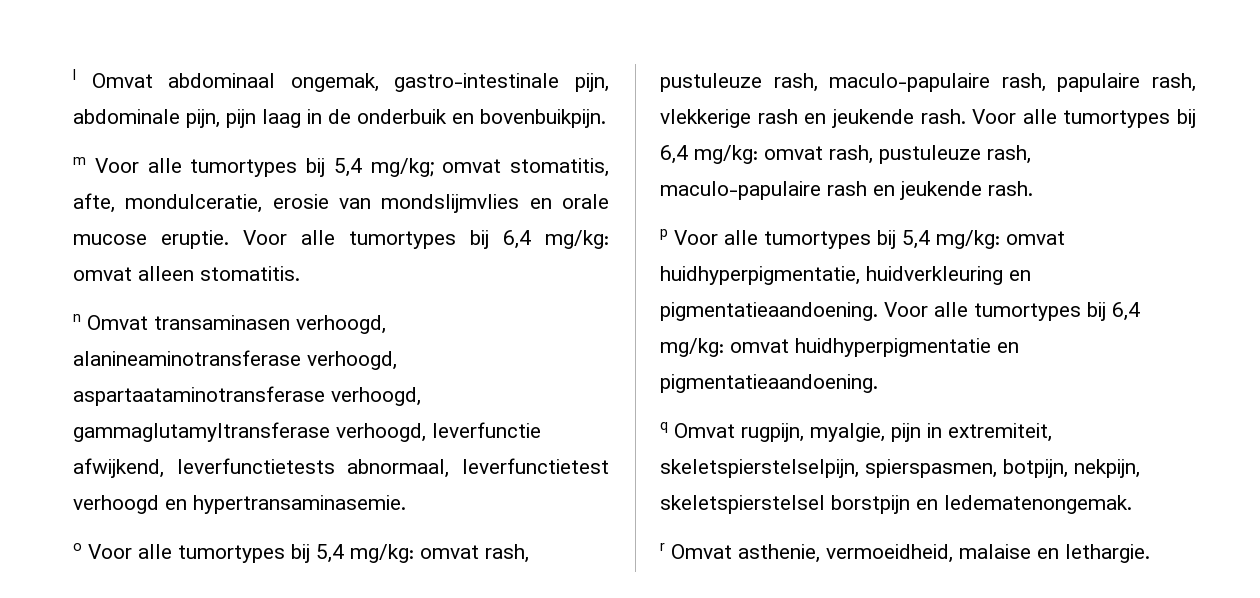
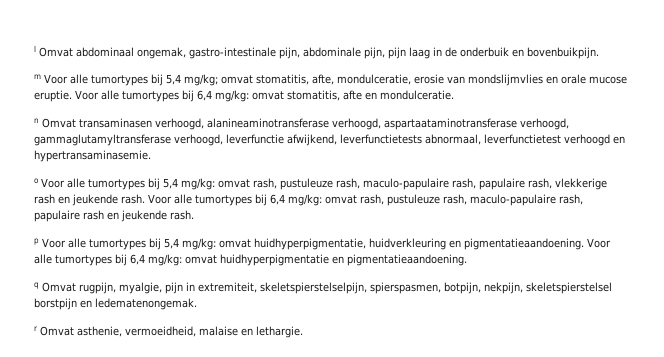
[138,266,300,281] alleen stomatitis. -> [287,90,454,101] stomatitis, afte en mondulceratie.
(821, 190) none -> [559,194,583,205] [34,210,80,222] rash, papulaire

